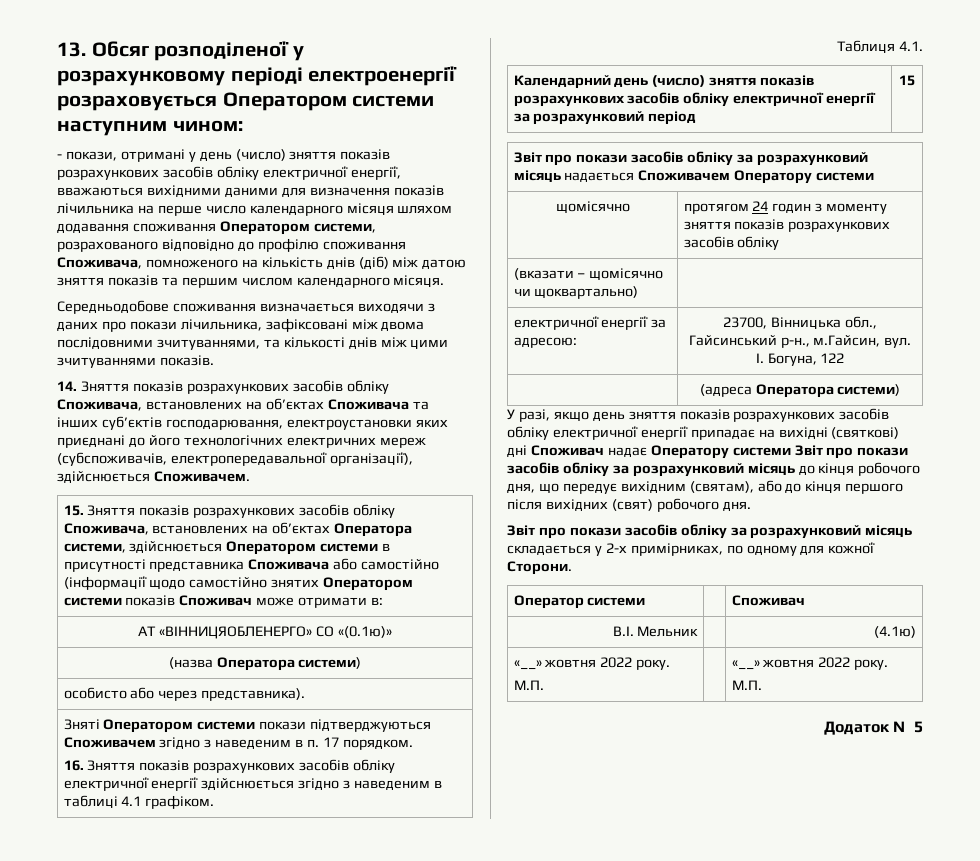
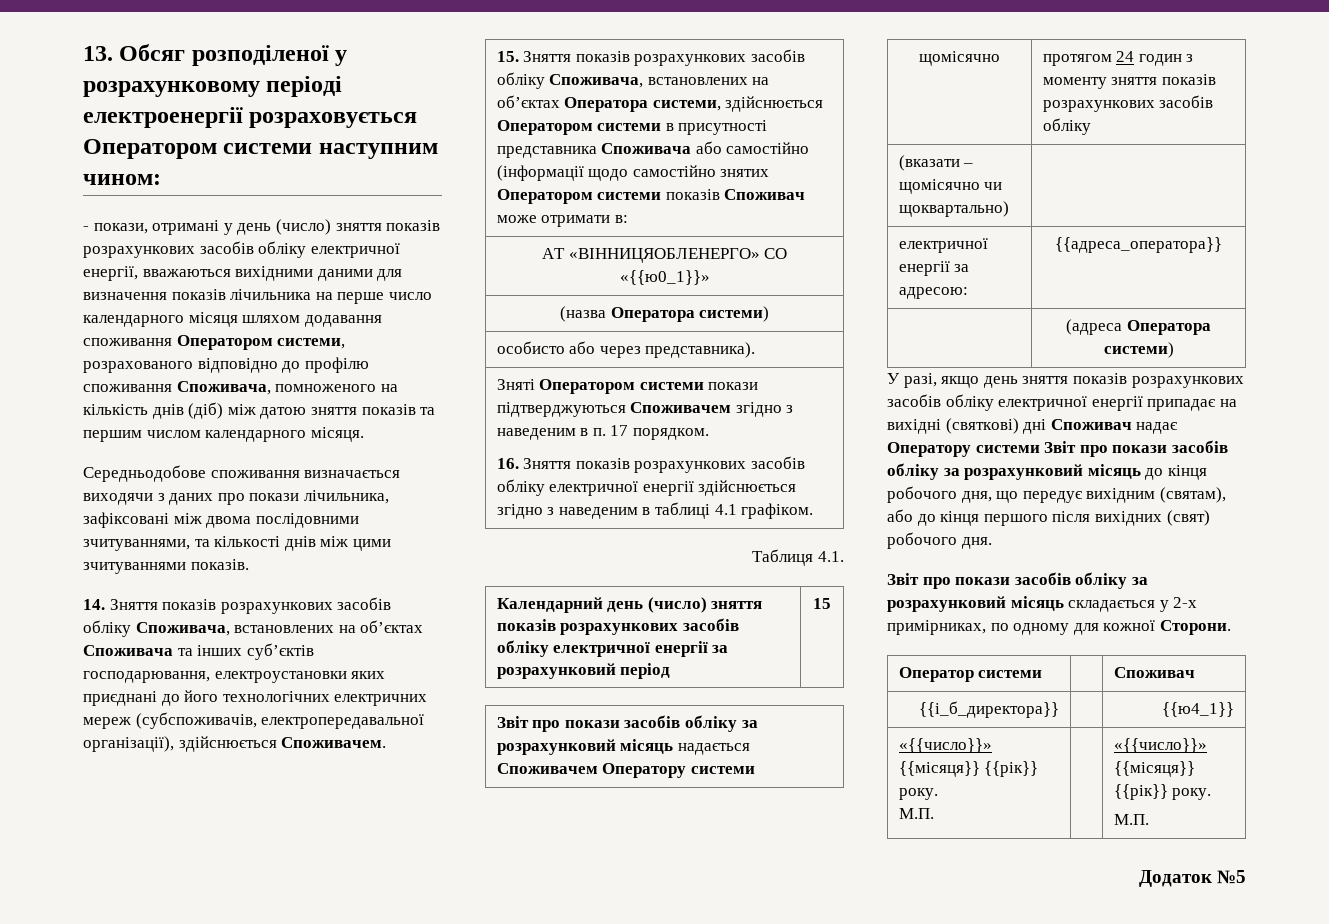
[337,626,392,638] «(0.1ю)» -> [619,270,710,285] «{{ю0_1}}»
[723,316,877,329] [688,335,912,348] [755,353,845,366] 23700, Вінницька обл., Гайсинський р-н., м.Гайсин, вул. І. Богуна, 122 -> [1055,237,1222,253] {{адреса_оператора}}
[612,626,699,637] [874,626,917,638] [513,657,633,670] В.І. Мельник | | (4.1ю) // «__» жовтня 2022 -> [919,701,1060,718] [1162,702,1235,717] [898,738,992,753] [898,761,1039,777] {{і_б_директора}} | | {{ю4_1}} // «{{число}}» {{місяця}} {{рік}}
[731,657,851,670] «__» жовтня 2022 -> [1113,738,1207,753] [1113,761,1195,777] [1113,784,1168,800] «{{число}}» {{місяця}} {{рік}}

